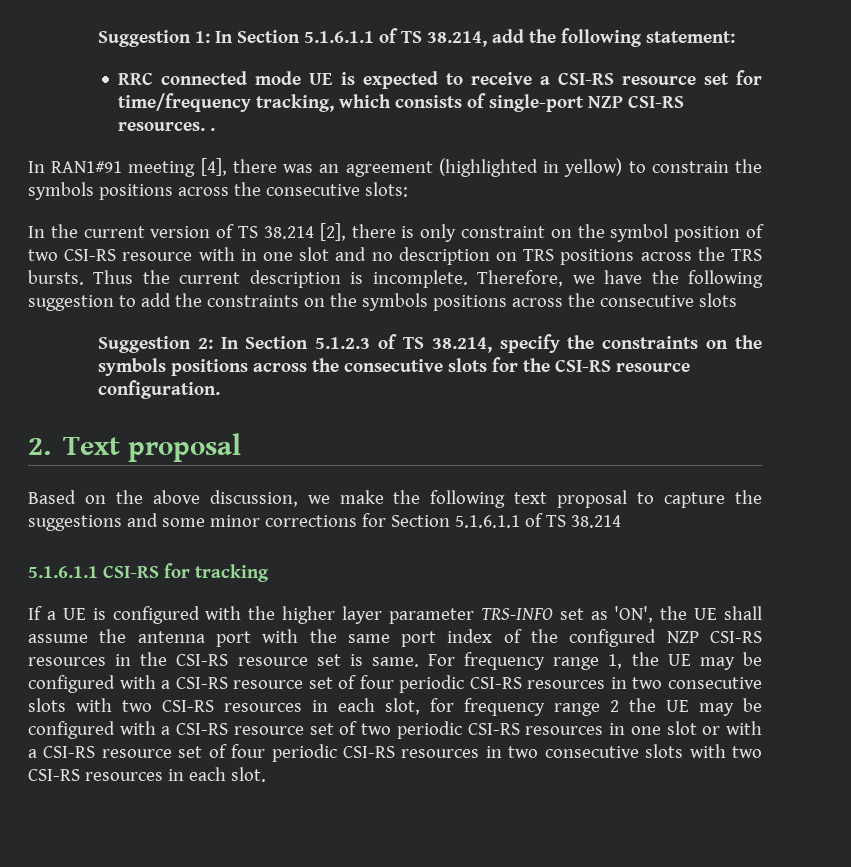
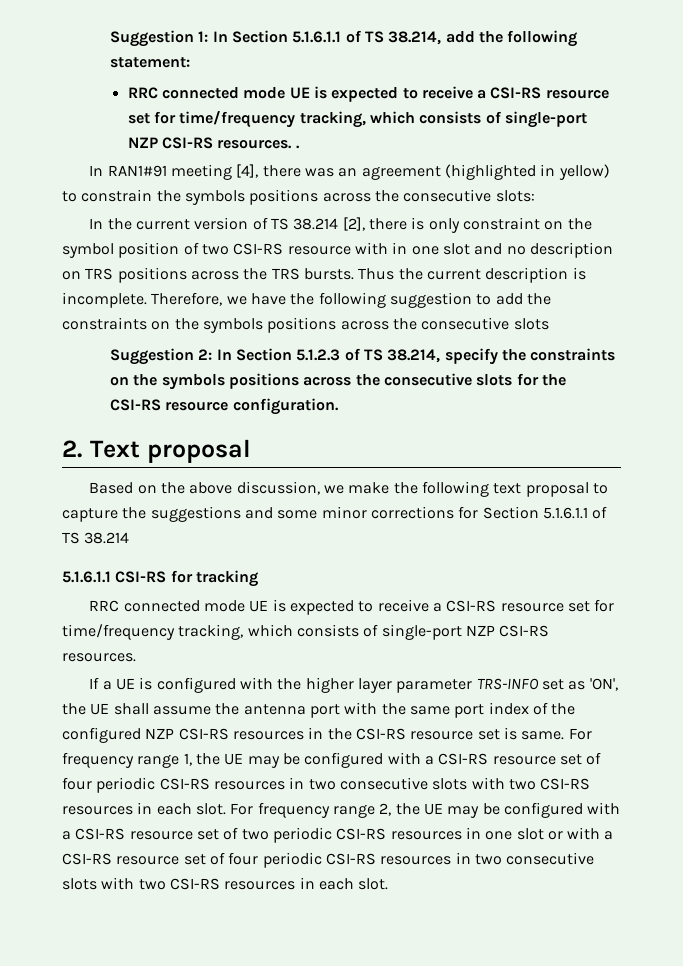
(269, 573) none -> [89,599,615,615] [62,624,550,640] [62,653,136,662] // RRC connected mode UE is expected to receive a CSI-RS resource set for time/frequency tracking, which consists of single-port NZP CSI-RS resources.
[385,698,619,716] slot, for frequency range 2 -> [195,802,392,818] slot. For frequency range 2,

